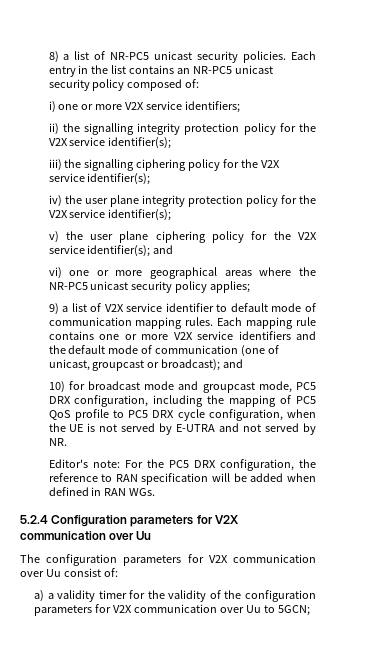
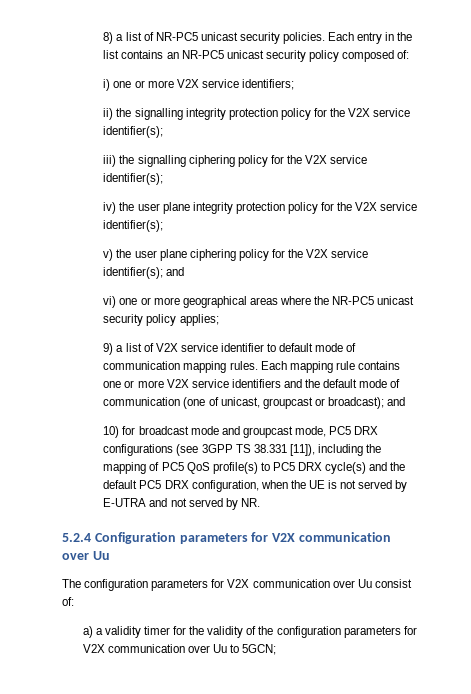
[74,395,149,407] configuration, -> [103,444,315,456] configurations (see 3GPP TS 38.331 [11]),
[74,409,109,421] profile -> [212,462,258,474] profile(s)
[177,409,205,421] cycle -> [325,462,406,474] [103,480,189,489] cycle(s) and the default PC5 DRX
[48,459,317,471] [48,473,316,485] [48,487,156,496] // Editor's note: For the PC5 DRX configuration, the reference to RAN specification will be added when defined in RAN WGs. -> (260, 502) none

